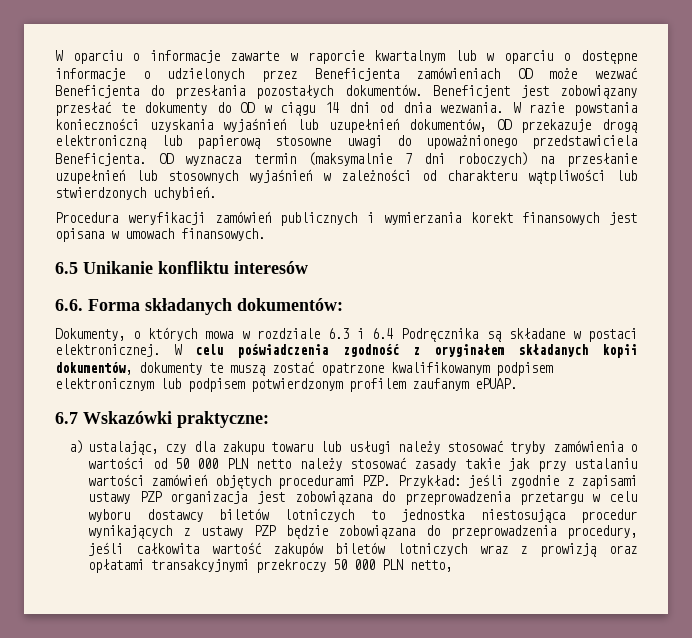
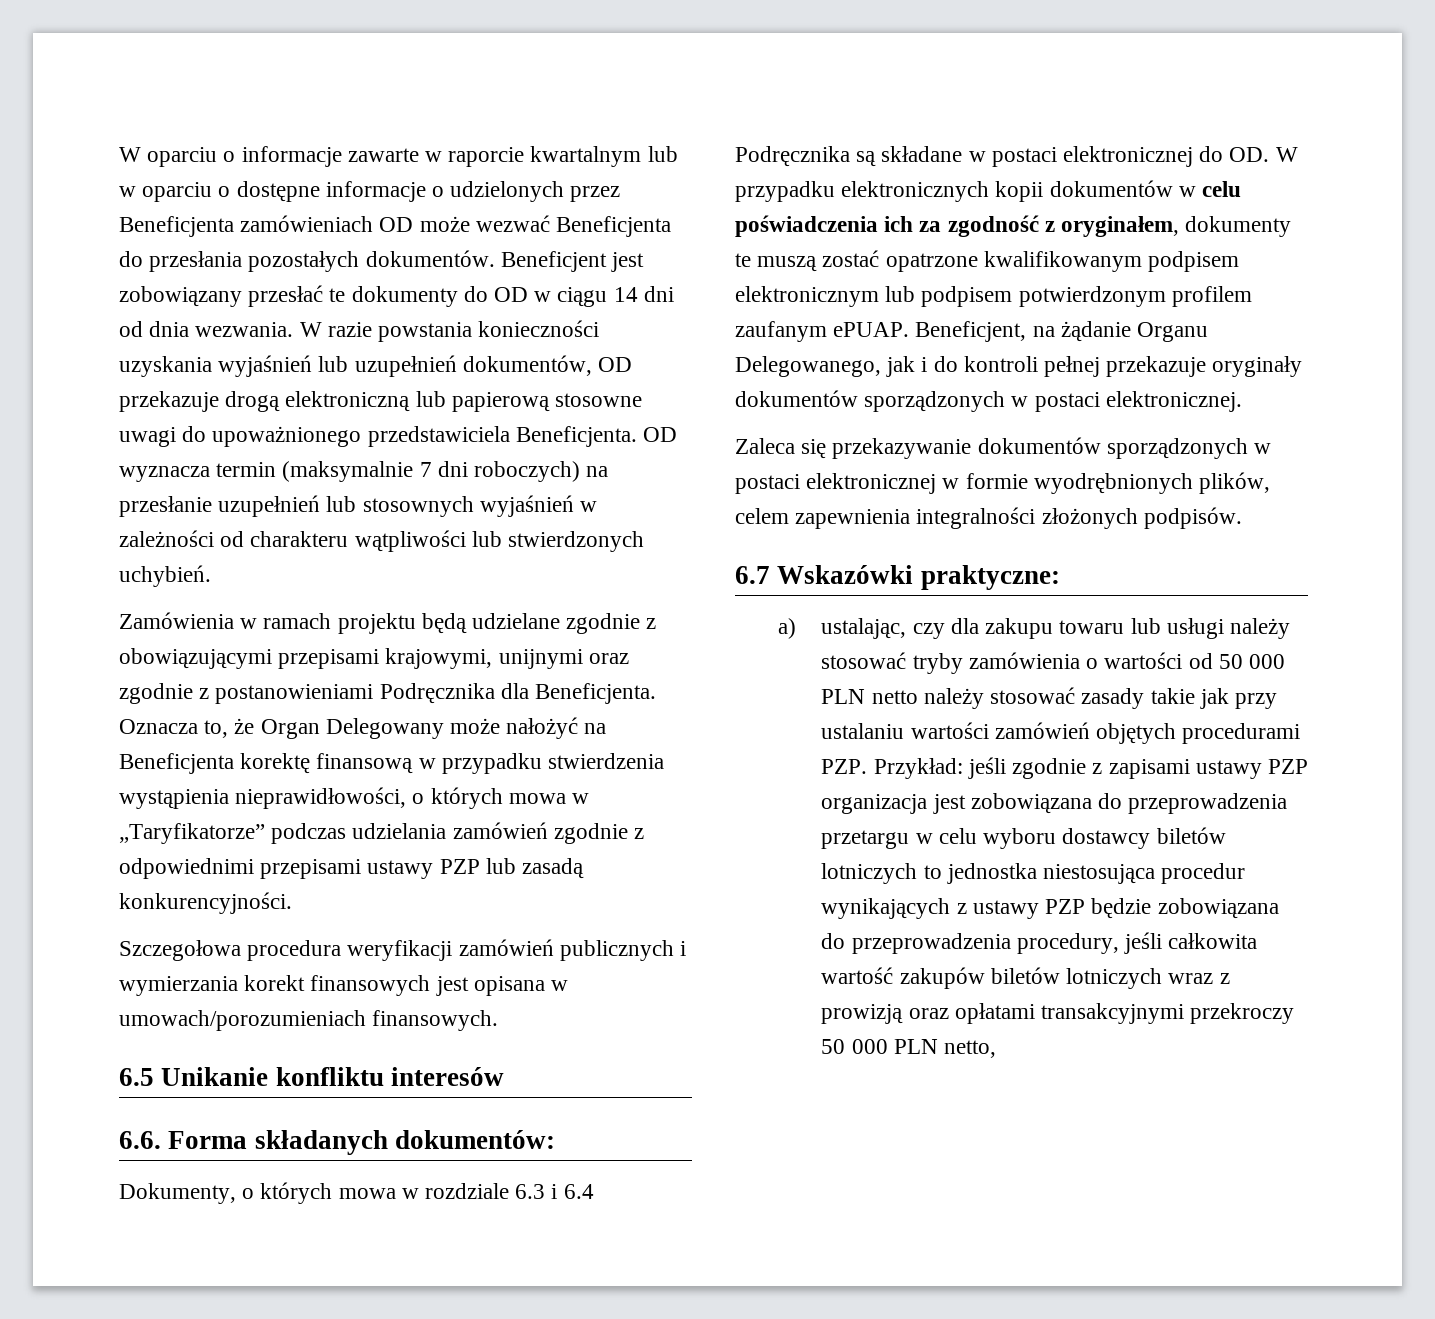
[55,212,118,223] Procedura -> [119,612,657,634] [119,648,629,669] [119,683,657,704] [119,717,607,739] [119,753,665,774] [119,787,590,809] [119,822,645,844] [119,858,585,879] [119,892,292,914] [119,940,342,961] Zamówienia w ramach projektu będą udzielane zgodnie z obowiązującymi przepisami krajowymi, unijnymi oraz zgodnie z postanowieniami Podręcznika dla Beneficjenta. Oznacza to, że Organ Delegowany może nałożyć na Beneficjenta korektę finansową w przypadku stwierdzenia wystąpienia nieprawidłowości, o których mowa w „Taryfikatorze” podczas udzielania zamówień zgodnie z odpowiednimi przepisami ustawy PZP lub zasadą konkurencyjności. // Szczegołowa procedura
[125,228,174,239] umowach -> [119,1010,366,1031] umowach/porozumieniach
[55,344,637,358] [55,362,132,375] elektronicznej. W celu poświadczenia zgodność z oryginałem składanych kopii dokumentów, -> [1063,146,1298,167] [735,180,1242,202] [735,215,1180,237] elektronicznej do OD. W przypadku elektronicznych kopii dokumentów w celu poświadczenia ich za zgodność z oryginałem,
(517, 383) none -> [915,321,1209,342] [735,356,1303,377] [735,390,1242,412] [735,437,1272,459] [735,472,1271,494] [735,507,1242,529] Beneficjent, na żądanie Organu Delegowanego, jak i do kontroli pełnej przekazuje oryginały dokumentów sporządzonych w postaci elektronicznej. // Zaleca się przekazywanie dokumentów sporządzonych w postaci elektronicznej w formie wyodrębnionych plików, celem zapewnienia integralności złożonych podpisów.

